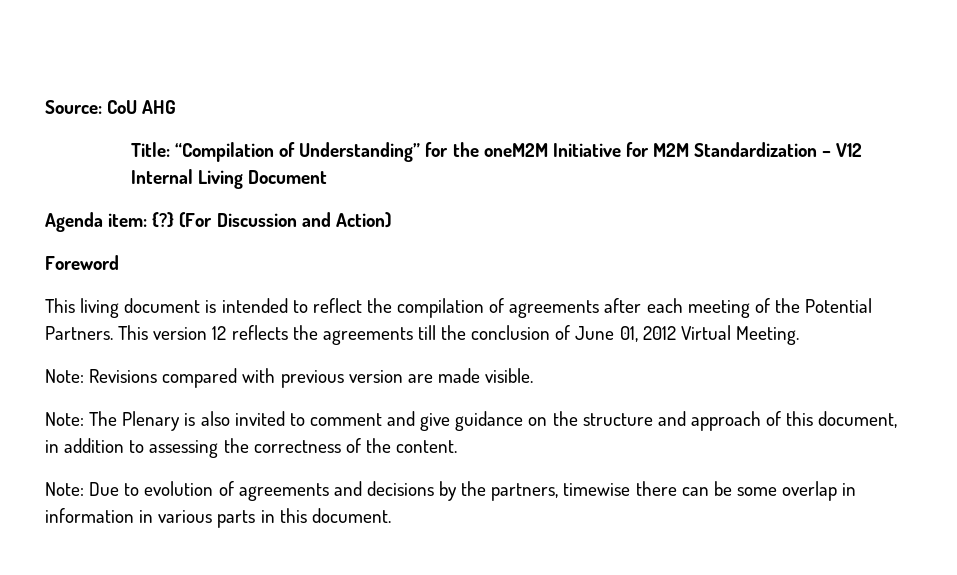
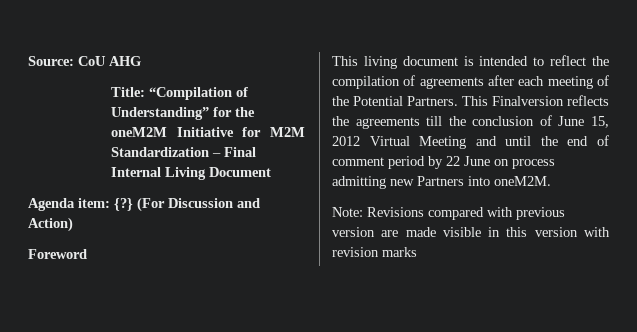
[836,143,863,157] V12 -> [224,147,257,157] Final
[153,326,227,340] version 12 -> [492,96,564,106] Finalversion
[619,326,638,342] 01, -> [591,116,609,128] 15,
[735,326,799,345] Meeting. -> [419,135,609,149] [332,156,555,169] [332,176,551,189] Meeting and until the end of comment period by 22 June on process admitting new Partners into oneM2M.
[485,368,534,383] [45,411,898,431] [45,438,458,458] [45,481,857,501] [45,508,391,528] visible. // Note: The Plenary is also invited to comment and give guidance on the structure and approach of this document, in addition to assessing the correctness of the content. // Note: Due to evolution of agreements and decisions by the partners, timewise there can be some overlap in information in various parts in this document. -> [442,227,610,237] [332,247,417,257] visible in this version with revision marks

